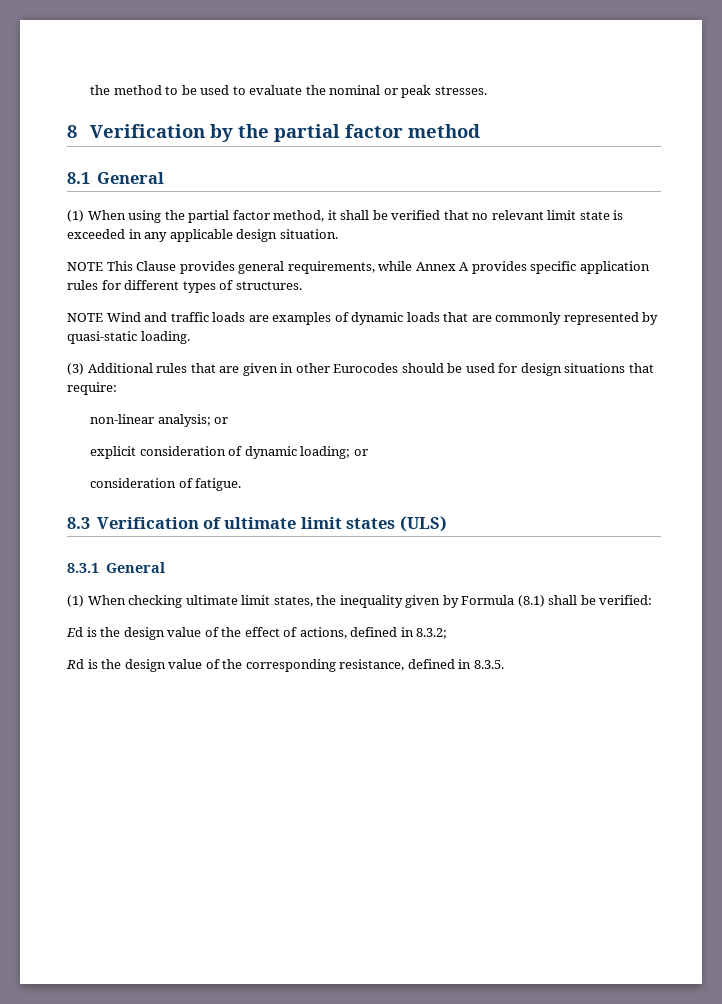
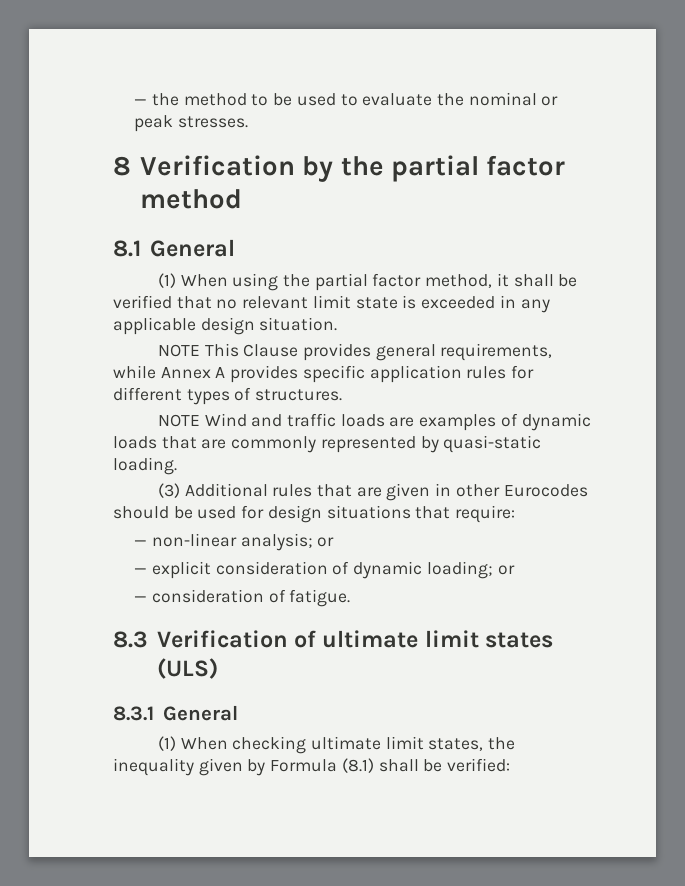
(90, 90) none -> [134,99,148,105] —
(117, 388) none -> [134,540,148,546] —
(229, 420) none -> [134,568,148,574] —
(368, 452) none -> [134,596,148,602] —
[66,627,448,640] [66,659,504,672] // Ed is the design value of the effect of actions, defined in 8.3.2; // Rd is the design value of the corresponding resistance, defined in 8.3.5. -> (511, 765) none

